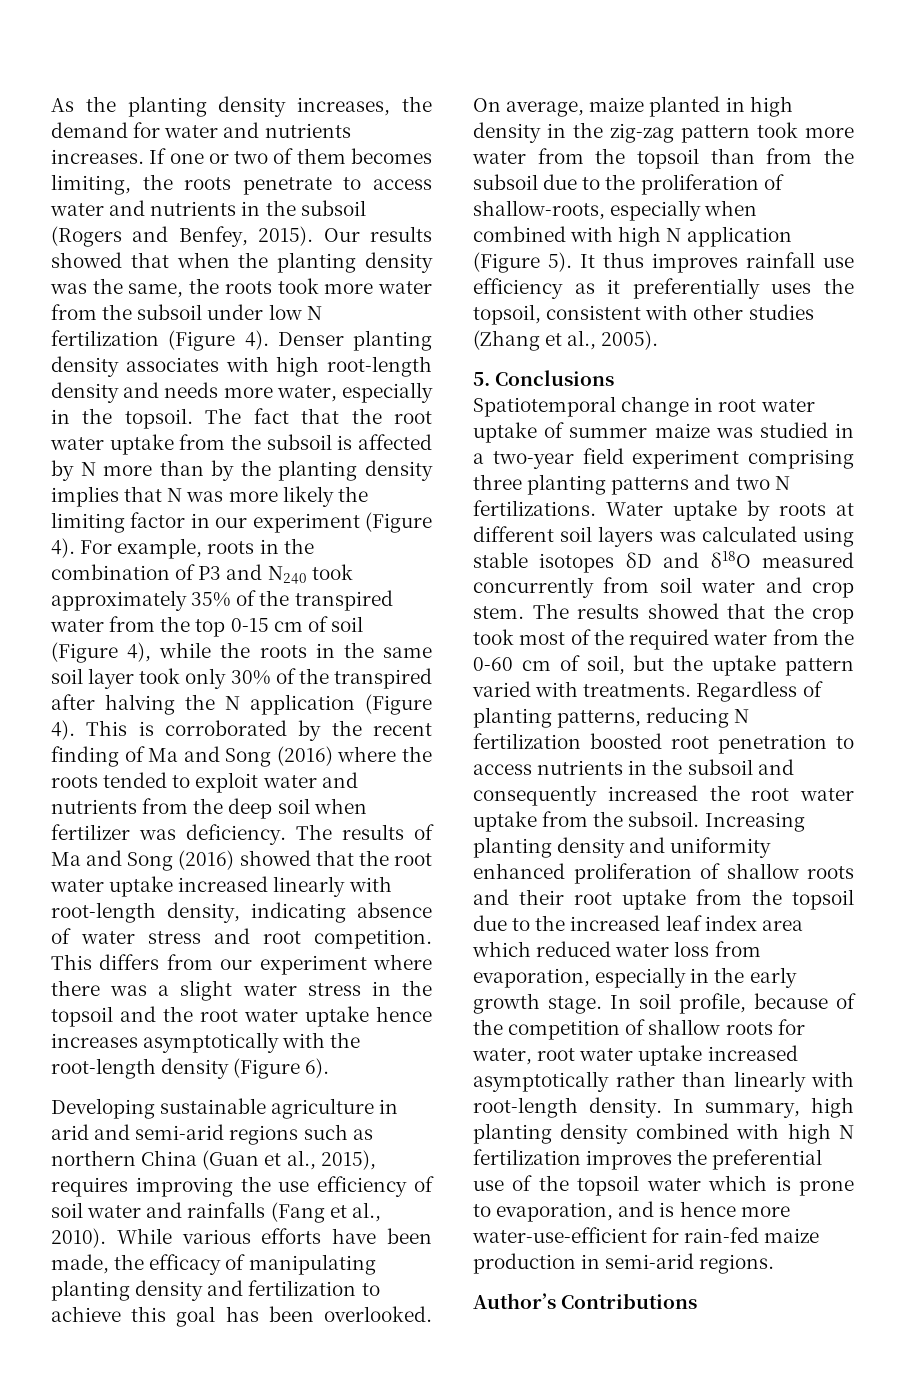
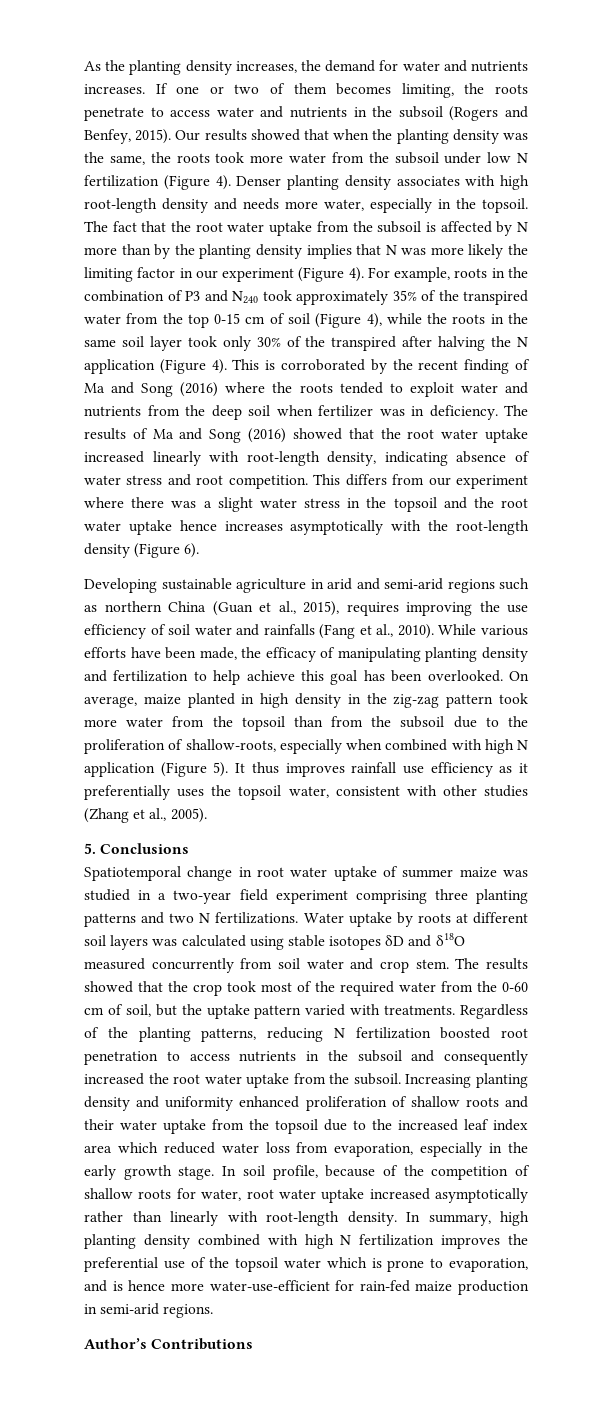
(176, 834) none -> [411,406,424,416] in
(380, 1289) none -> [213,670,241,685] help
[473,304,541,325] topsoil, -> [238,785,329,800] topsoil water,
(823, 689) none -> [107,1027,128,1038] the
[574,892,612,905] root -> [120,1120,157,1130] water

